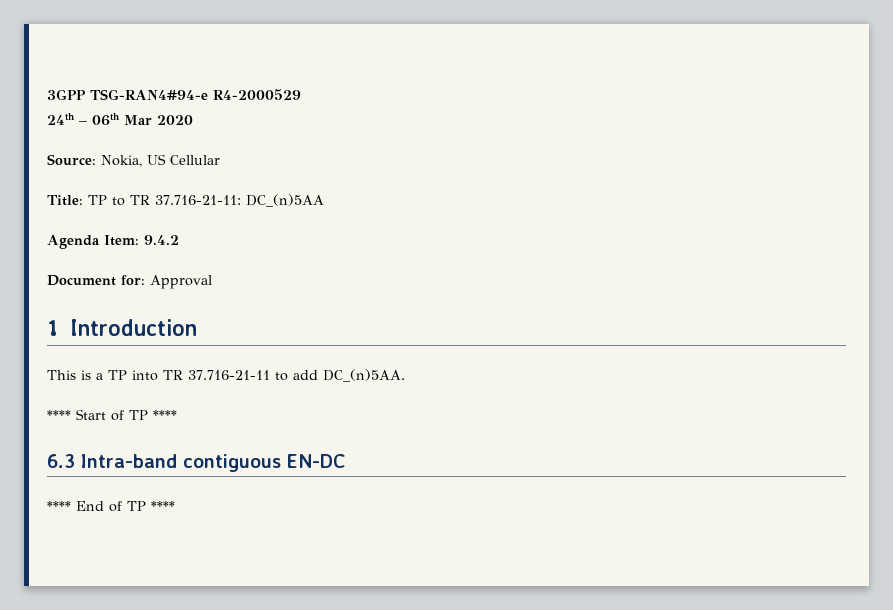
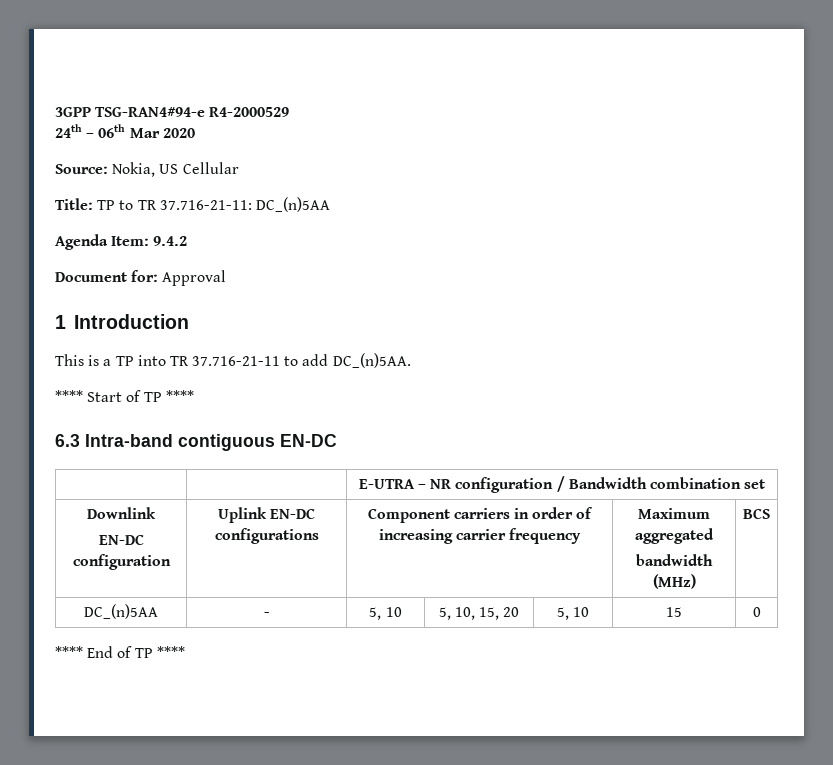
(345, 461) none -> [358,476,766,493] [87,507,156,519] [98,534,144,545] [72,554,171,570] [217,507,316,523] [214,528,319,544] [367,507,594,523] [378,528,582,544] [638,508,710,519] [635,528,714,544] [636,554,713,566] [652,574,696,589] [743,508,770,519] [84,604,158,619] [263,612,270,617] [369,607,402,620] [438,607,520,620] [556,607,590,620] [666,607,682,617] [752,607,761,617] // | | E-UTRA – NR configuration / Bandwidth combination set // Downlink // EN-DC configuration | Uplink EN-DC configurations | Component carriers in order of increasing carrier frequency | Maximum aggregated // bandwidth (MHz) | BCS // DC_(n)5AA | - | 5, 10 | 5, 10, 15, 20 | 5, 10 | 15 | 0

